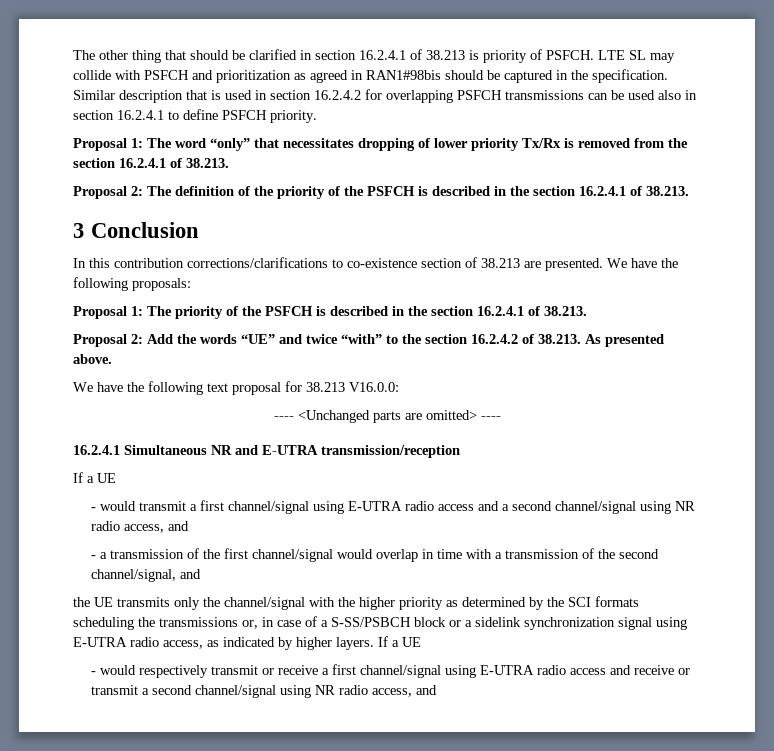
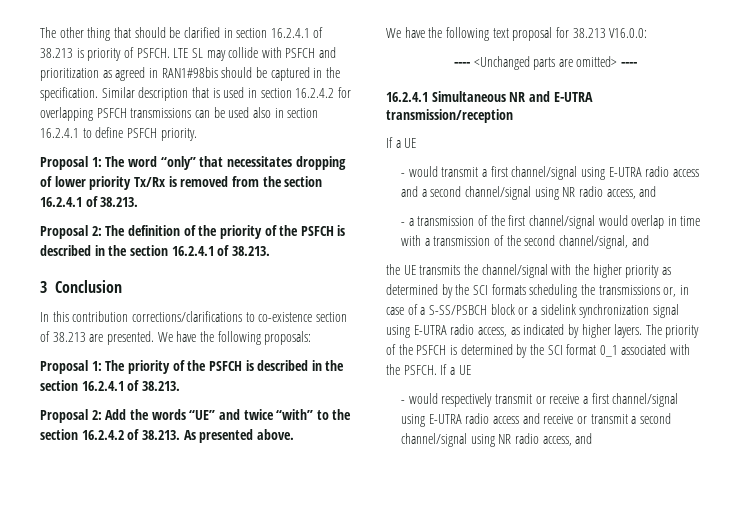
[174,597,200,610] only -> (461, 270) none
(374, 643) none -> [645,324,700,338] [386,344,691,358] [386,364,437,375] The priority of the PSFCH is determined by the SCI format 0_1 associated with the PSFCH.

